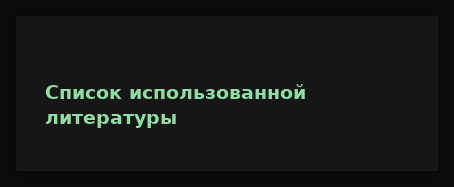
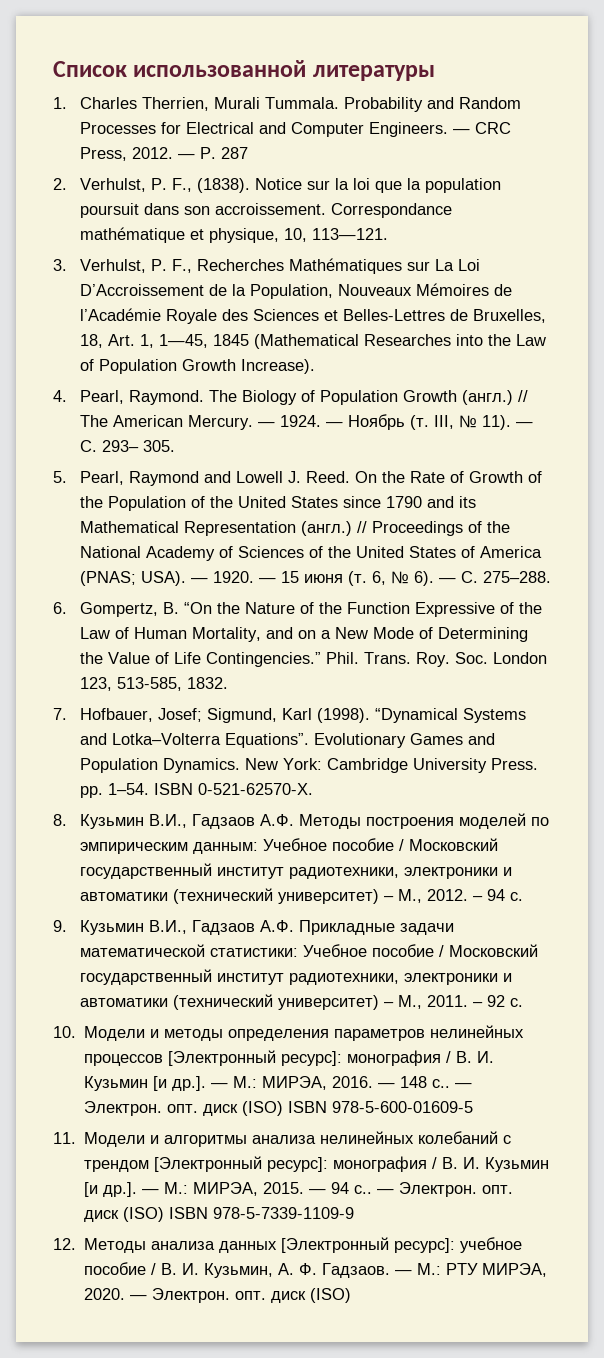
(177, 121) none -> [53,97,521,112] [79,122,511,137] [79,147,248,161] [53,178,501,193] [79,203,452,218] [79,227,388,243] [53,258,480,274] [79,283,512,299] [79,308,546,324] [79,334,546,349] [79,359,315,374] [53,390,528,405] [79,414,533,430] [79,440,175,452] [53,471,542,486] [79,496,476,511] [79,521,510,536] [79,546,542,561] [79,571,551,586] [53,602,542,617] [79,627,528,642] [79,652,547,667] [79,677,228,691] [53,708,526,723] [79,733,495,748] [79,758,538,773] [79,783,313,798] [53,813,549,829] [79,838,498,854] [79,863,512,879] [79,888,523,904] [53,920,454,935] [79,944,538,957] [79,969,512,985] [79,994,523,1010] [53,1025,525,1041] [84,1050,495,1066] [84,1076,473,1091] [84,1101,474,1116] [53,1131,512,1147] [84,1156,550,1172] [84,1182,514,1197] [84,1207,355,1222] [53,1237,523,1253] [84,1262,548,1278] [84,1288,352,1303] // 1. Charles Therrien, Murali Tummala. Probability and Random Processes for Electrical and Computer Engineers. — CRC Press, 2012. — P. 287 // 2. Verhulst, P. F., (1838). Notice sur la loi que la population poursuit dans son accroissement. Correspondance mathématique et physique, 10, 113—121. // 3. Verhulst, P. F., Recherches Mathématiques sur La Loi D’Accroissement de la Population, Nouveaux Mémoires de l’Académie Royale des Sciences et Belles-Lettres de Bruxelles, 18, Art. 1, 1—45, 1845 (Mathematical Researches into the Law of Population Growth Increase). // 4. Pearl, Raymond. The Biology of Population Growth (англ.) // The American Mercury. — 1924. — Ноябрь (т. III, № 11). — С. 293– 305. // 5. Pearl, Raymond and Lowell J. Reed. On the Rate of Growth of the Population of the United States since 1790 and its Mathematical Representation (англ.) // Proceedings of the National Academy of Sciences of the United States of America (PNAS; USA). — 1920. — 15 июня (т. 6, № 6). — С. 275–288. // 6. Gompertz, B. “On the Nature of the Function Expressive of the Law of Human Mortality, and on a New Mode of Determining the Value of Life Contingencies.” Phil. Trans. Roy. Soc. London 123, 513-585, 1832. // 7. Hofbauer, Josef; Sigmund, Karl (1998). “Dynamical Systems and Lotka–Volterra Equations”. Evolutionary Games and Population Dynamics. New York: Cambridge University Press. pp. 1–54. ISBN 0-521-62570-X. // 8. Кузьмин В.И., Гадзаов А.Ф. Методы построения моделей по эмпирическим данным: Учебное пособие / Московский государственный институт радиотехники, электроники и автоматики (технический университет) – М., 2012. – 94 с. // 9. Кузьмин В.И., Гадзаов А.Ф. Прикладные задачи математической статистики: Учебное пособие / Московский государственный институт радиотехники, электроники и автоматики (технический университет) – М., 2011. – 92 с. // 10. Модели и методы определения параметров нелинейных процессов [Электронный ресурс]: монография / В. И. Кузьмин [и др.]. — М.: МИРЭА, 2016. — 148 с.. — Электрон. опт. диск (ISO) ISBN 978-5-600-01609-5 // 11. Модели и алгоритмы анализа нелинейных колебаний с трендом [Электронный ресурс]: монография / В. И. Кузьмин [и др.]. — М.: МИРЭА, 2015. — 94 с.. — Электрон. опт. диск (ISO) ISBN 978-5-7339-1109-9 // 12. Методы анализа данных [Электронный ресурс]: учебное пособие / В. И. Кузьмин, А. Ф. Гадзаов. — М.: РТУ МИРЭА, 2020. — Электрон. опт. диск (ISO)

